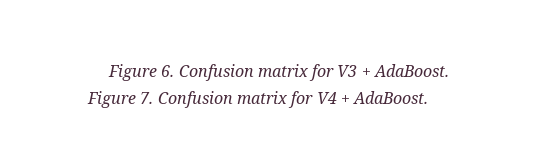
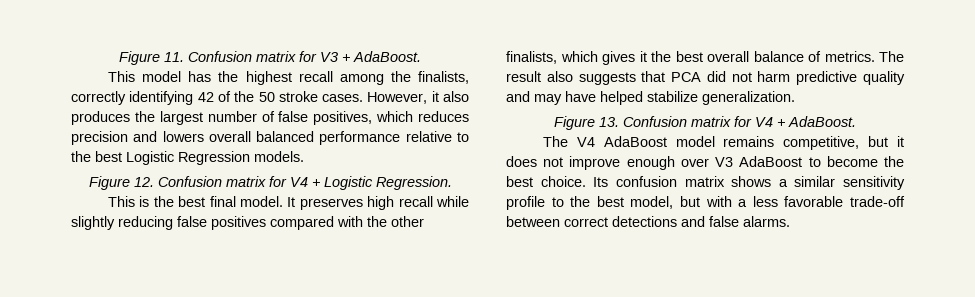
[107,64,175,81] Figure 6. -> [119,51,184,65] Figure 11.
[87,91,154,108] Figure 7. -> [108,71,469,85] [71,91,470,105] [71,111,469,125] [71,131,469,145] [71,151,304,165] [88,176,452,190] [108,196,469,210] [71,216,424,230] [506,51,904,65] [506,71,905,85] [506,91,795,105] [554,116,619,130] This model has the highest recall among the finalists, correctly identifying 42 of the 50 stroke cases. However, it also produces the largest number of false positives, which reduces precision and lowers overall balanced performance relative to the best Logistic Regression models. // Figure 12. Confusion matrix for V4 + Logistic Regression. // This is the best final model. It preserves high recall while slightly reducing false positives compared with the other finalists, which gives it the best overall balance of metrics. The result also suggests that PCA did not harm predictive quality and may have helped stabilize generalization. // Figure 13.
(429, 97) none -> [543,136,904,150] [506,156,904,170] [506,176,905,190] [506,196,905,210] [506,216,790,227] // The V4 AdaBoost model remains competitive, but it does not improve enough over V3 AdaBoost to become the best choice. Its confusion matrix shows a similar sensitivity profile to the best model, but with a less favorable trade-off between correct detections and false alarms.

